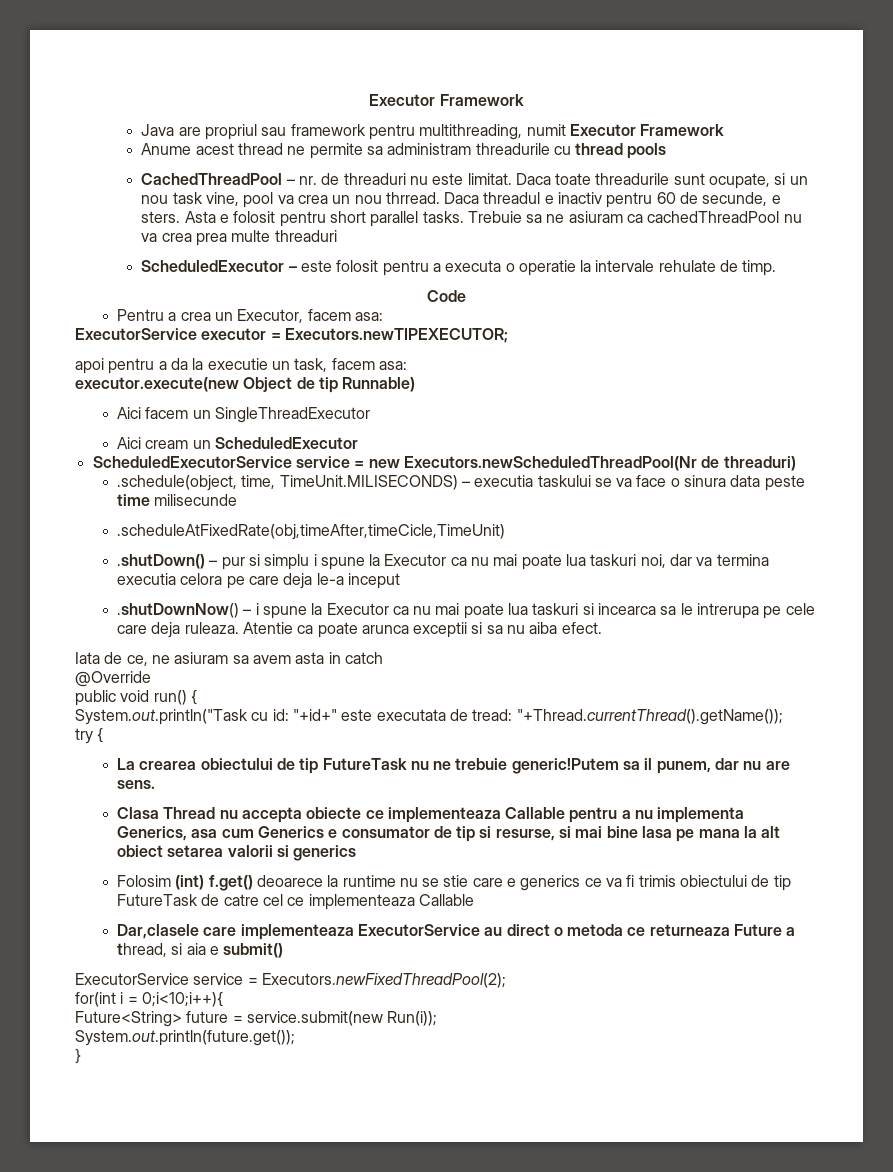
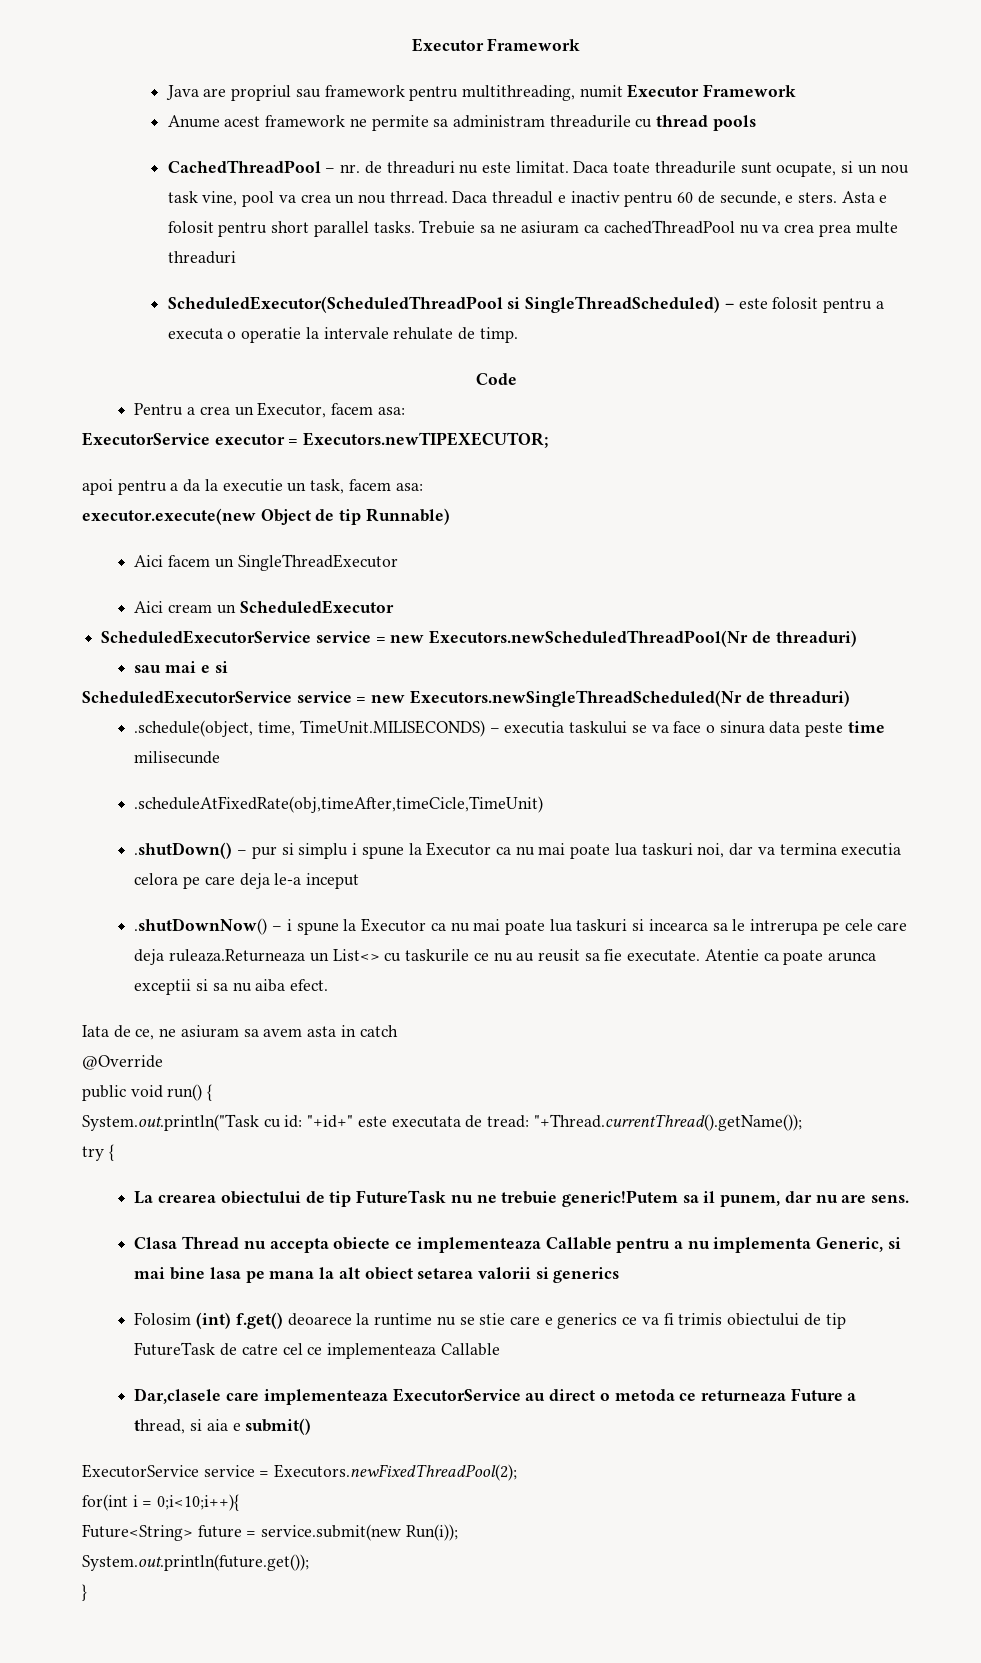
[237,143,283,155] thread -> [265,115,346,127] framework
[141,260,285,272] ScheduledExecutor -> [167,296,721,313] ScheduledExecutor(ScheduledThreadPool si SingleThreadScheduled)
(796, 463) none -> [134,661,228,673] [82,690,851,707] // sau mai e si // ScheduledExecutorService service = new Executors.newSingleThreadScheduled(Nr de threaduri)
[184,622,239,634] ruleaza. -> [169,949,701,962] ruleaza.Returneaza un List<> cu taskurile ce nu au reusit sa fie executate.
[116,826,555,842] Generics, asa cum Generics e consumator de tip si resurse, -> [816,1237,884,1252] Generic,

